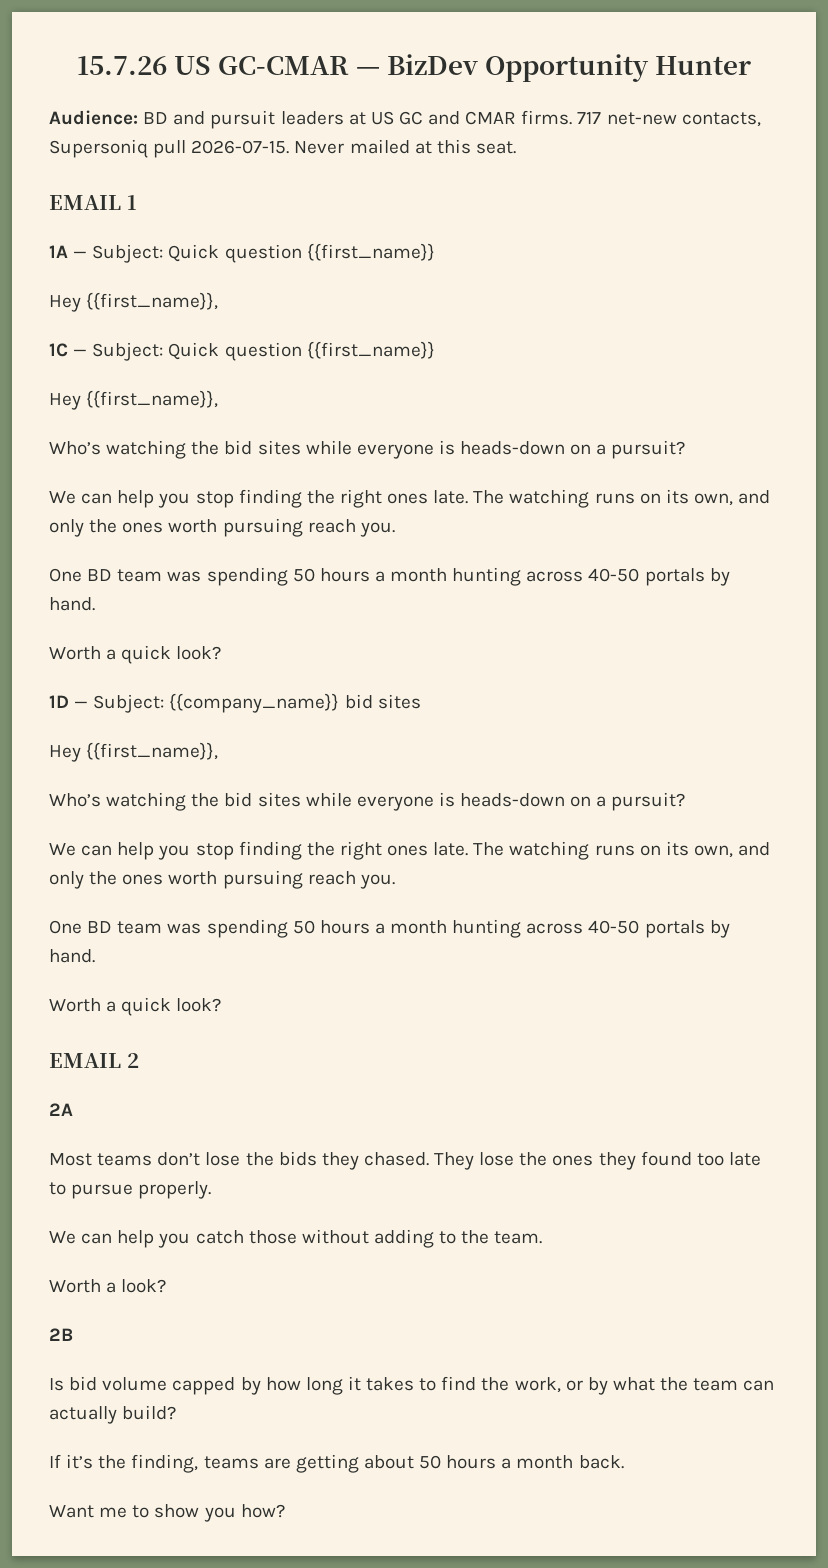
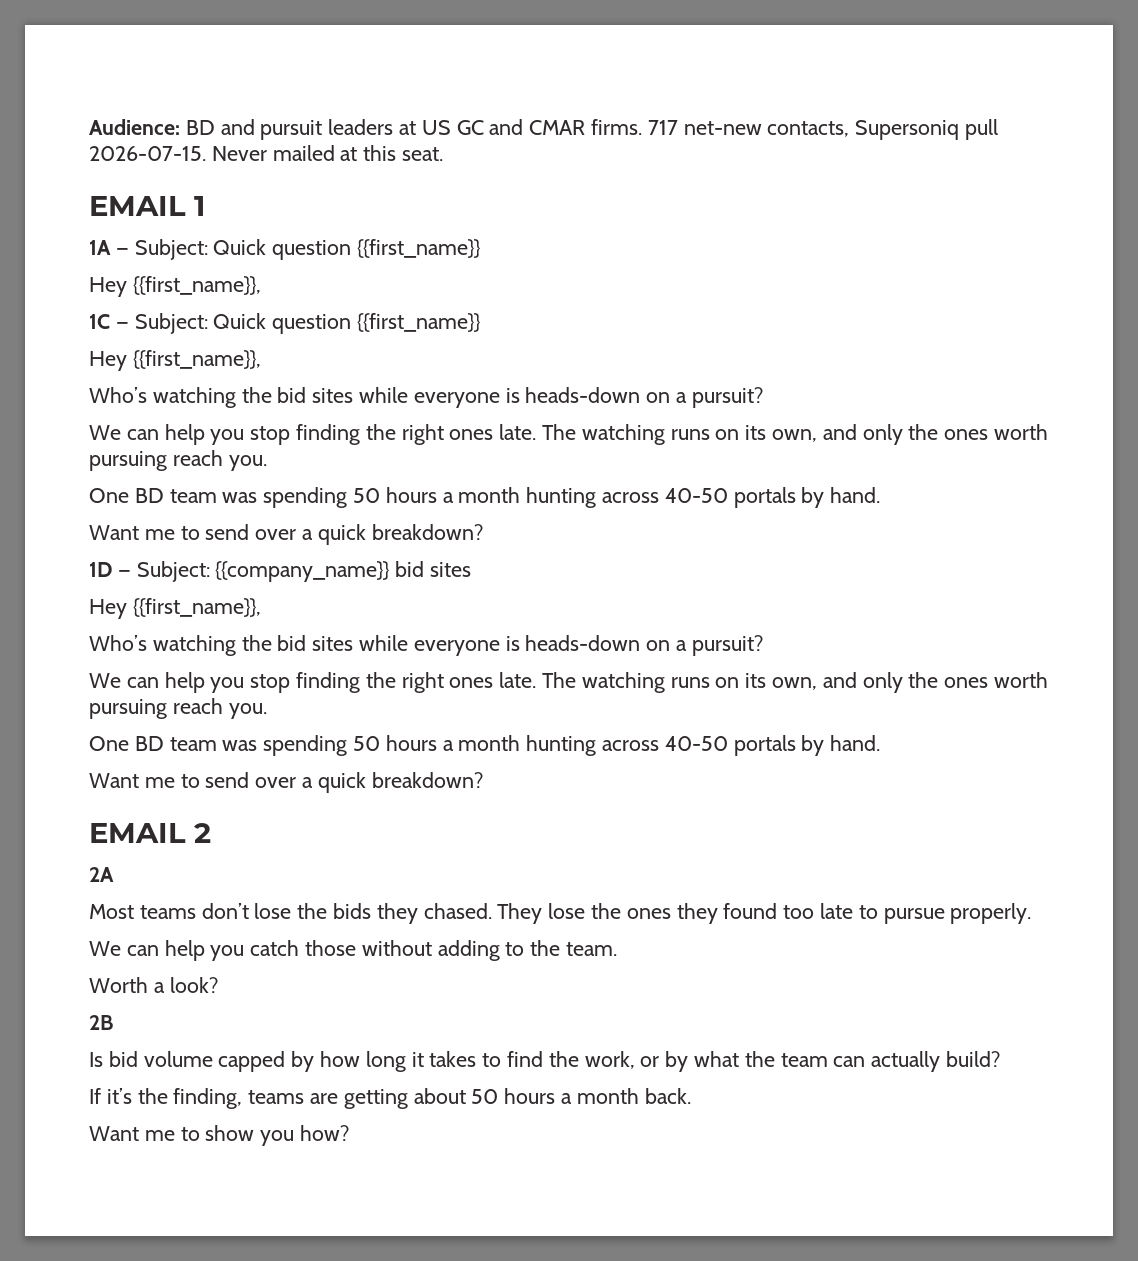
[76,54,752,82] 15.7.26 US GC-CMAR — BizDev Opportunity Hunter // -> (89, 127) none
[49,645,222,664] Worth a quick look? -> [89,524,483,545] Want me to send over a quick breakdown?
[49,997,222,1016] Worth a quick look? -> [89,772,483,793] Want me to send over a quick breakdown?

